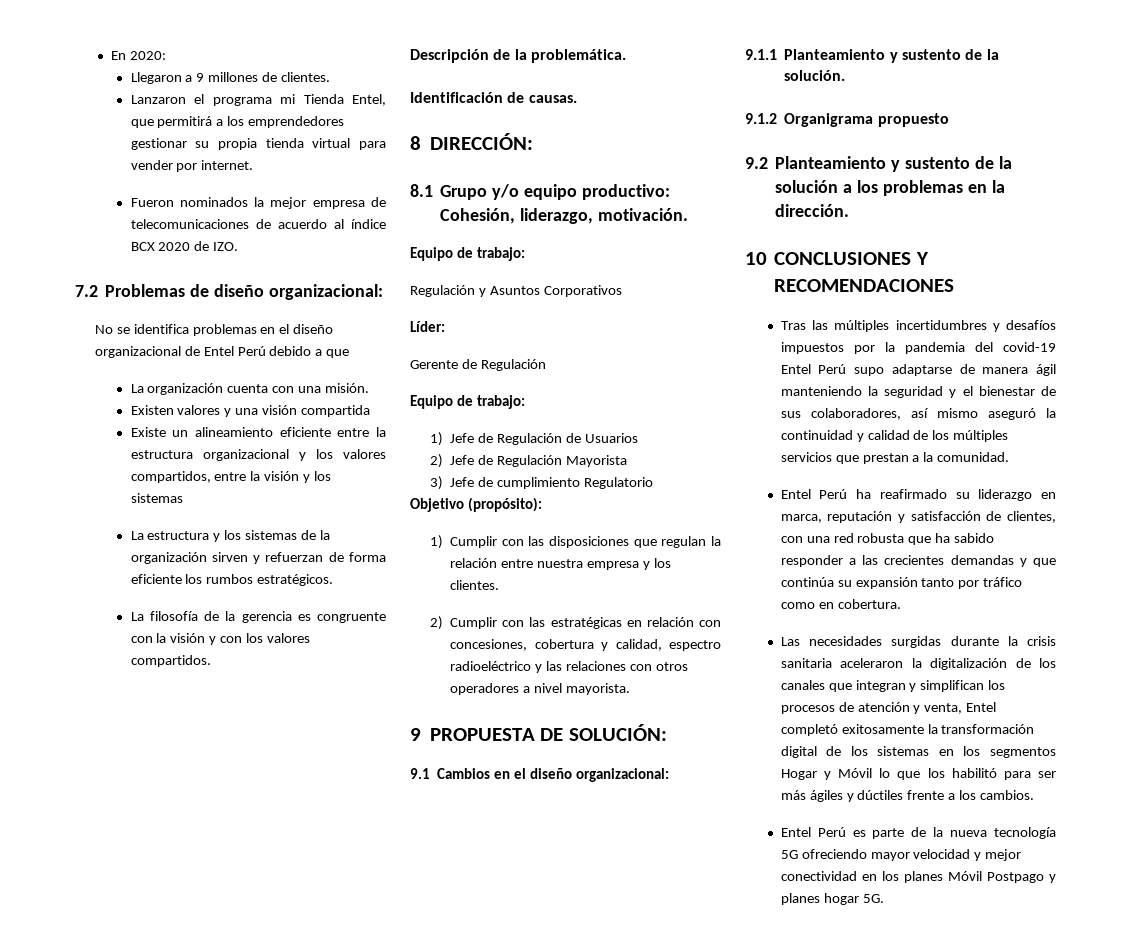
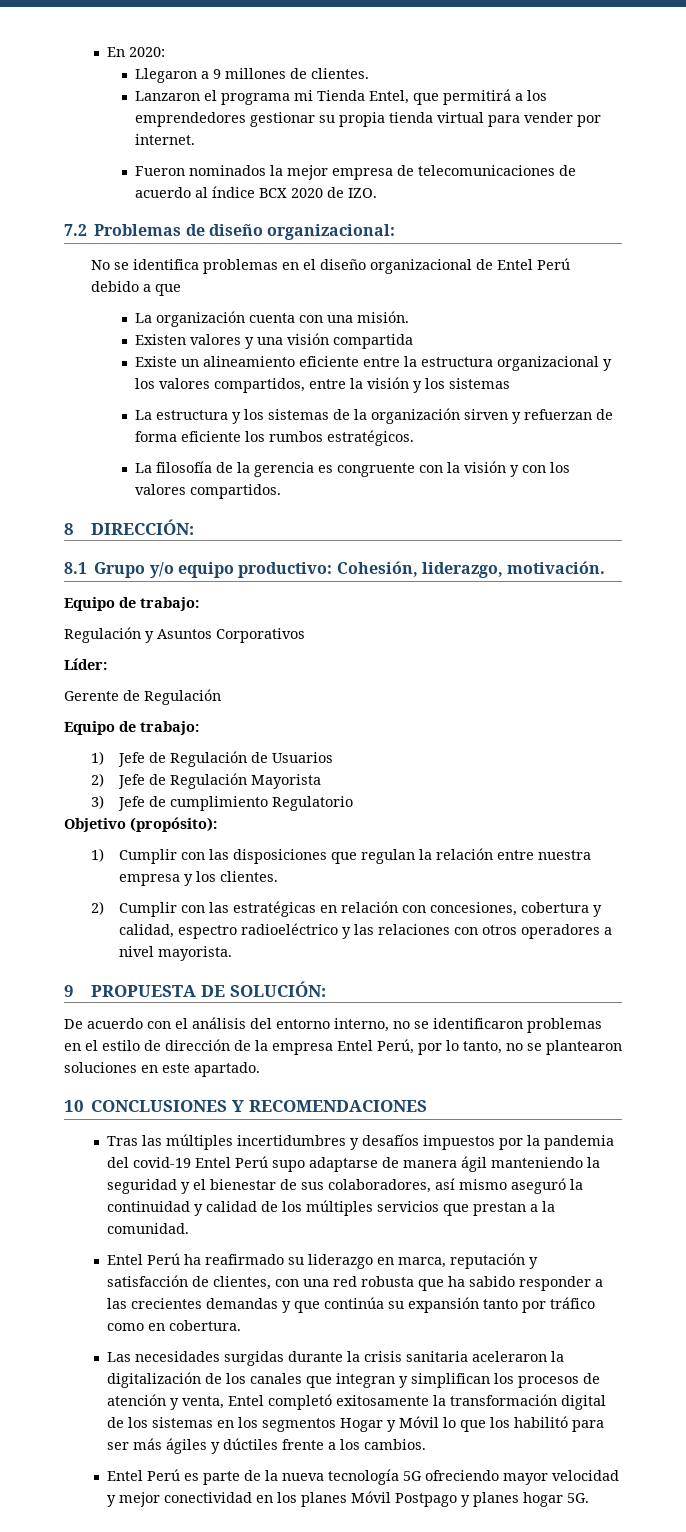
[410,49,626,63] [410,92,577,103] // Descripción de la problemática. // Identificación de causas. -> (281, 491) none
[410,768,669,782] [745,49,999,63] [784,70,846,81] [745,113,949,127] [745,156,1012,172] [775,180,1005,196] [775,204,850,217] 9.1 Cambios en el diseño organizacional: // 9.1.1 Planteamiento y sustento de la solución. // 9.1.2 Organigrama propuesto // 9.2 Planteamiento y sustento de la solución a los problemas en la dirección. -> [64,1017,602,1033] [64,1039,622,1055] [64,1062,260,1077] De acuerdo con el análisis del entorno interno, no se identificaron problemas en el estilo de dirección de la empresa Entel Perú, por lo tanto, no se plantearon soluciones en este apartado.

